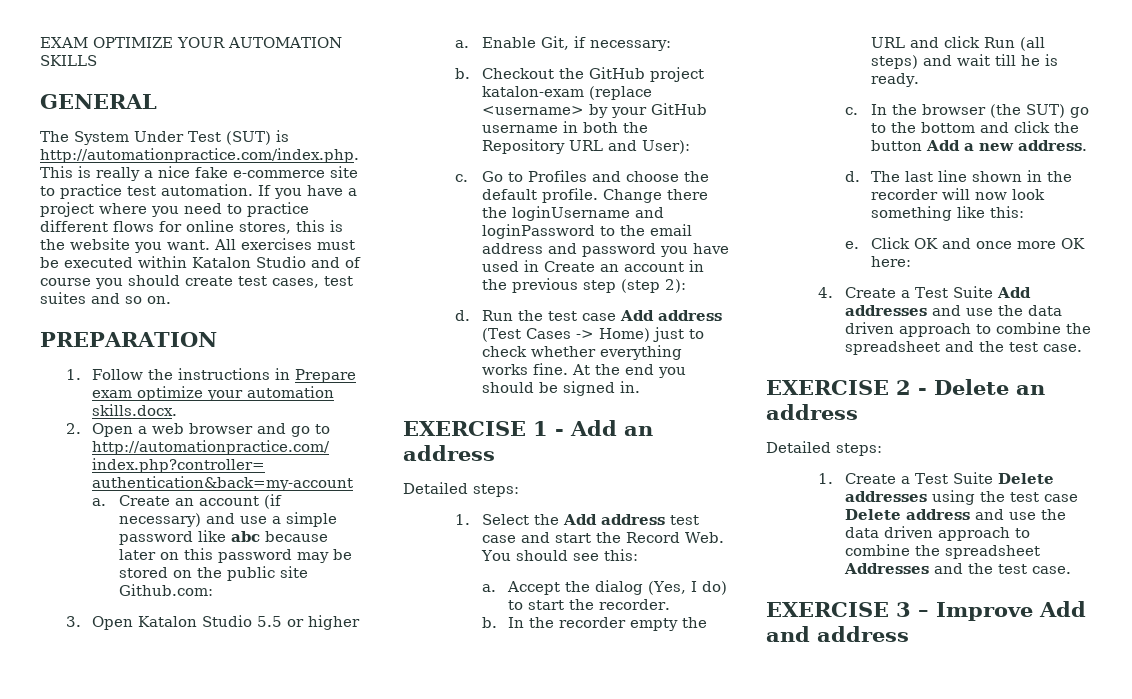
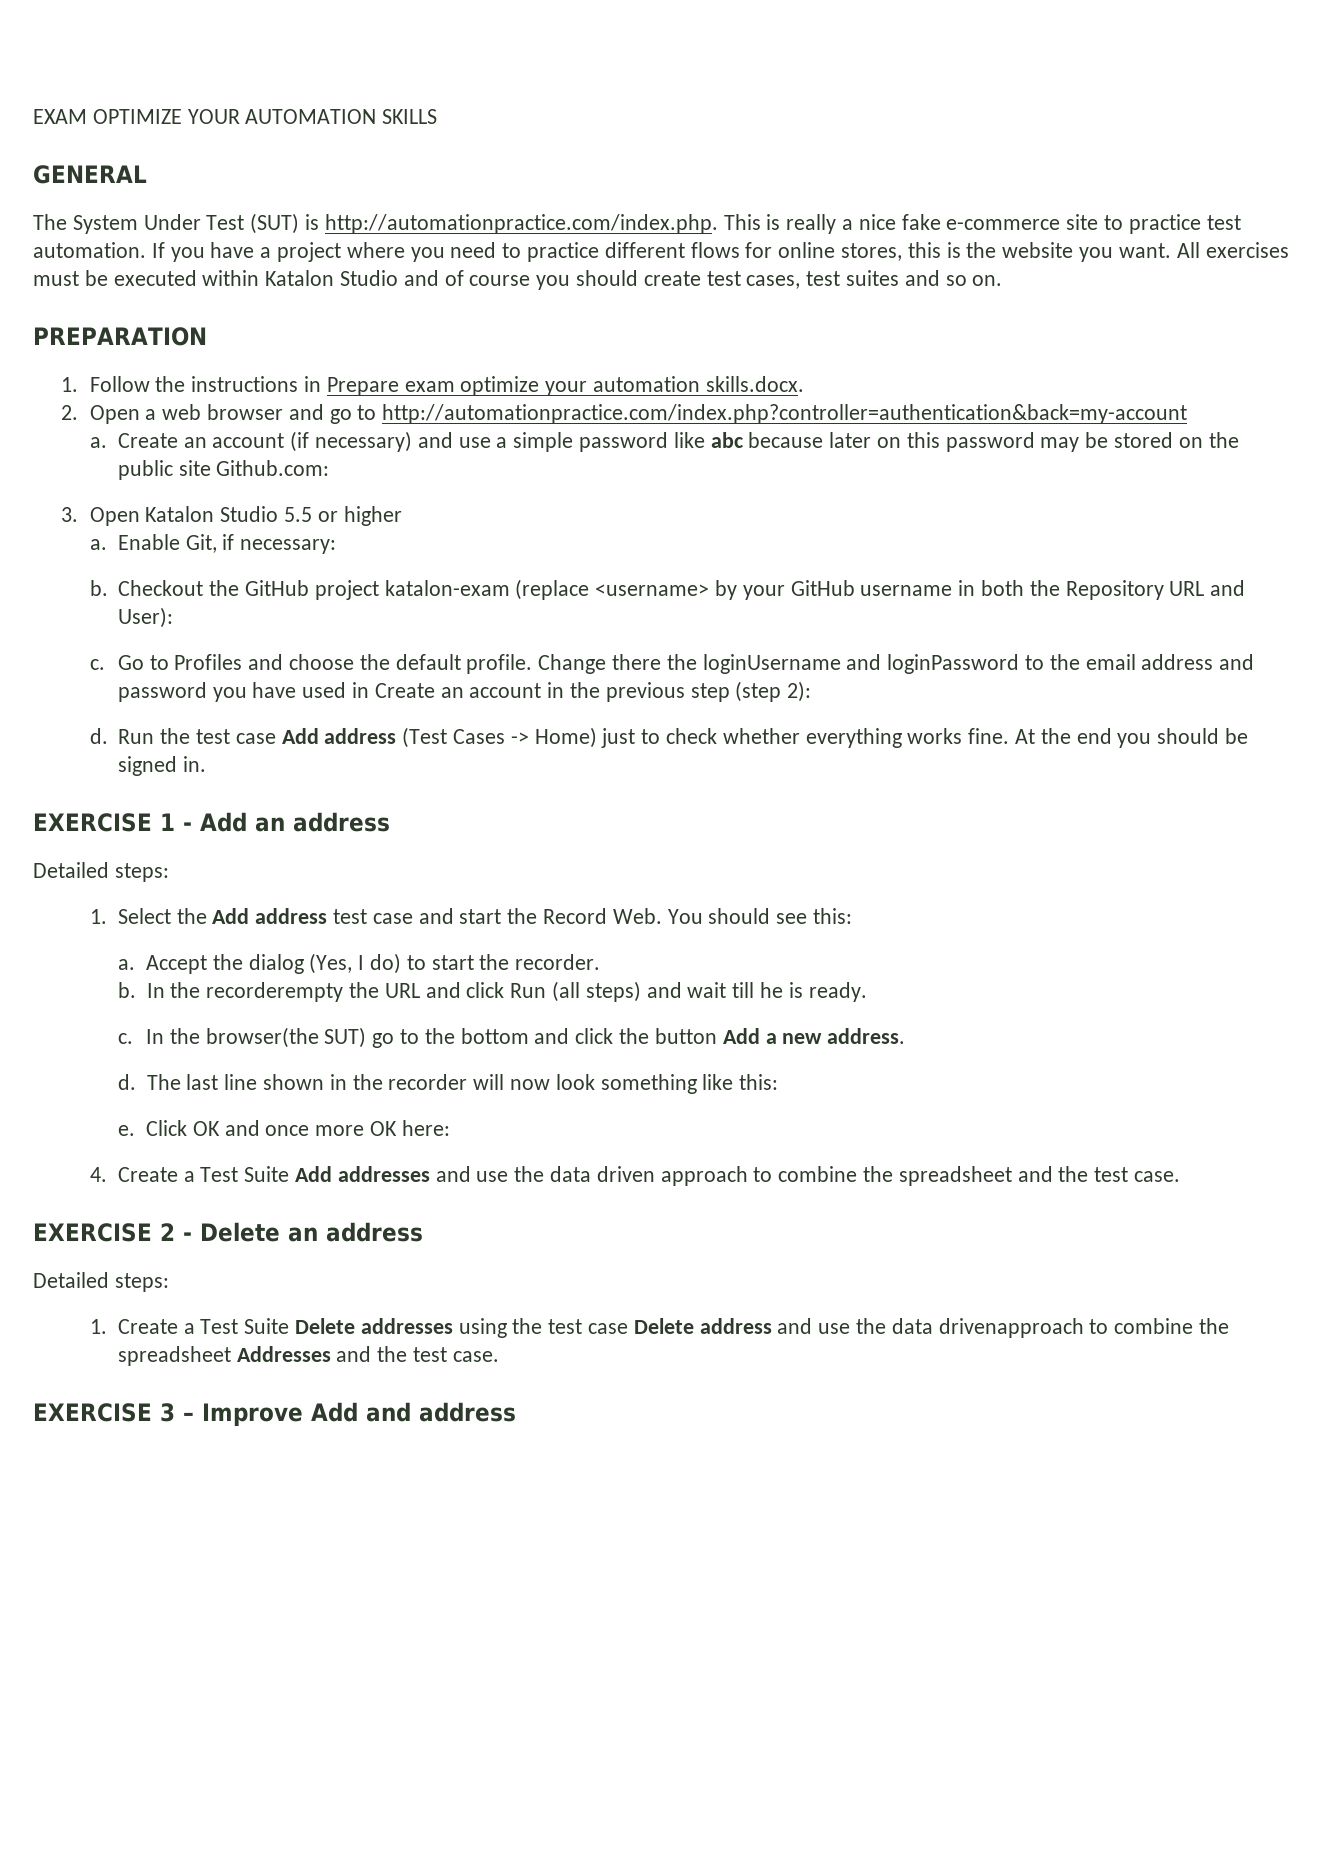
[558,617,678,631] recorder empty -> [206,982,344,1002] recorderempty
[921,104,1021,118] browser (the -> [205,1027,319,1048] browser(the
[883,526,1010,541] driven approach -> [938,1318,1084,1338] drivenapproach

